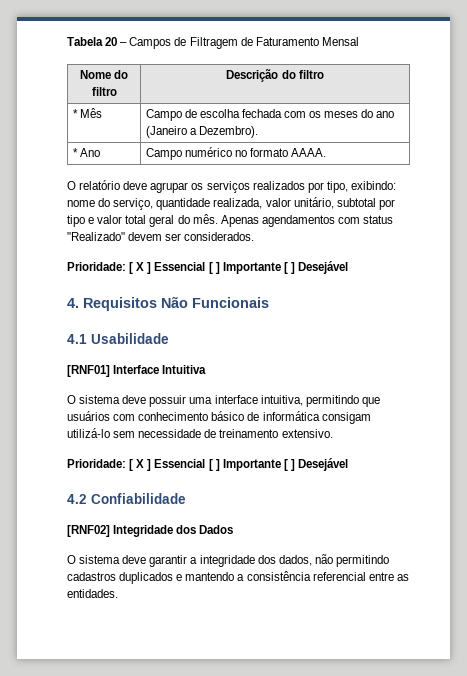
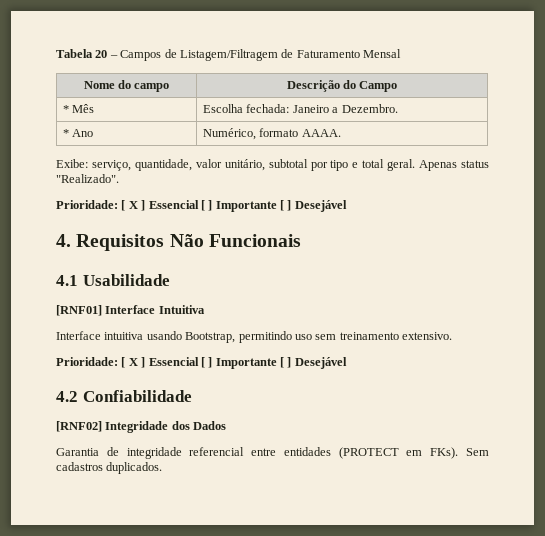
[189,37,238,49] Filtragem -> [179,49,278,61] Listagem/Filtragem
[91,87,117,96] filtro -> [134,83,170,92] campo
[298,70,324,79] filtro -> [359,81,398,92] Campo
[145,109,395,121] [145,126,258,138] Campo de escolha fechada com os meses do ano (Janeiro a Dezembro). -> [203,104,398,113] Escolha fechada: Janeiro a Dezembro.
[145,147,247,160] Campo numérico no -> [203,128,257,140] Numérico,
[67,180,396,193] [67,198,263,210] O relatório deve agrupar os serviços realizados por tipo, exibindo: nome do serviço, quantidade realizada, -> [56,159,192,171] Exibe: serviço, quantidade,
[97,214,394,227] [67,232,255,241] valor total geral do mês. Apenas agendamentos com status "Realizado" devem ser considerados. -> [362,159,490,171] [56,174,119,183] total geral. Apenas status "Realizado".
[67,395,380,407] [67,411,371,424] [67,428,217,438] O sistema deve possuir uma interface intuitiva, permitindo que usuários com conhecimento básico de informática consigam utilizá-lo sem necessidade de -> [56,331,337,343] Interface intuitiva usando Bootstrap, permitindo uso sem
[67,554,389,567] [67,571,409,584] [67,589,118,598] O sistema deve garantir a integridade dos dados, não permitindo cadastros duplicados e mantendo a consistência referencial entre as entidades. -> [56,447,489,459] [56,462,163,474] Garantia de integridade referencial entre entidades (PROTECT em FKs). Sem cadastros duplicados.

